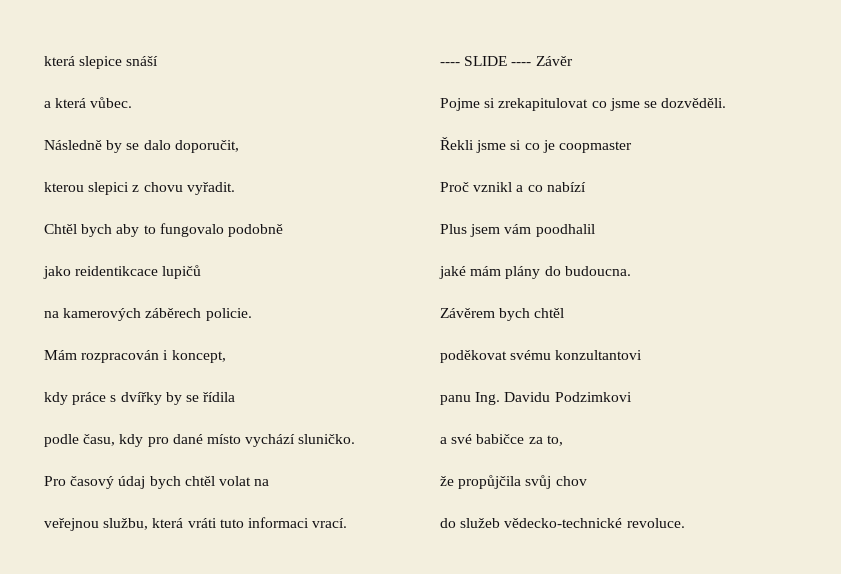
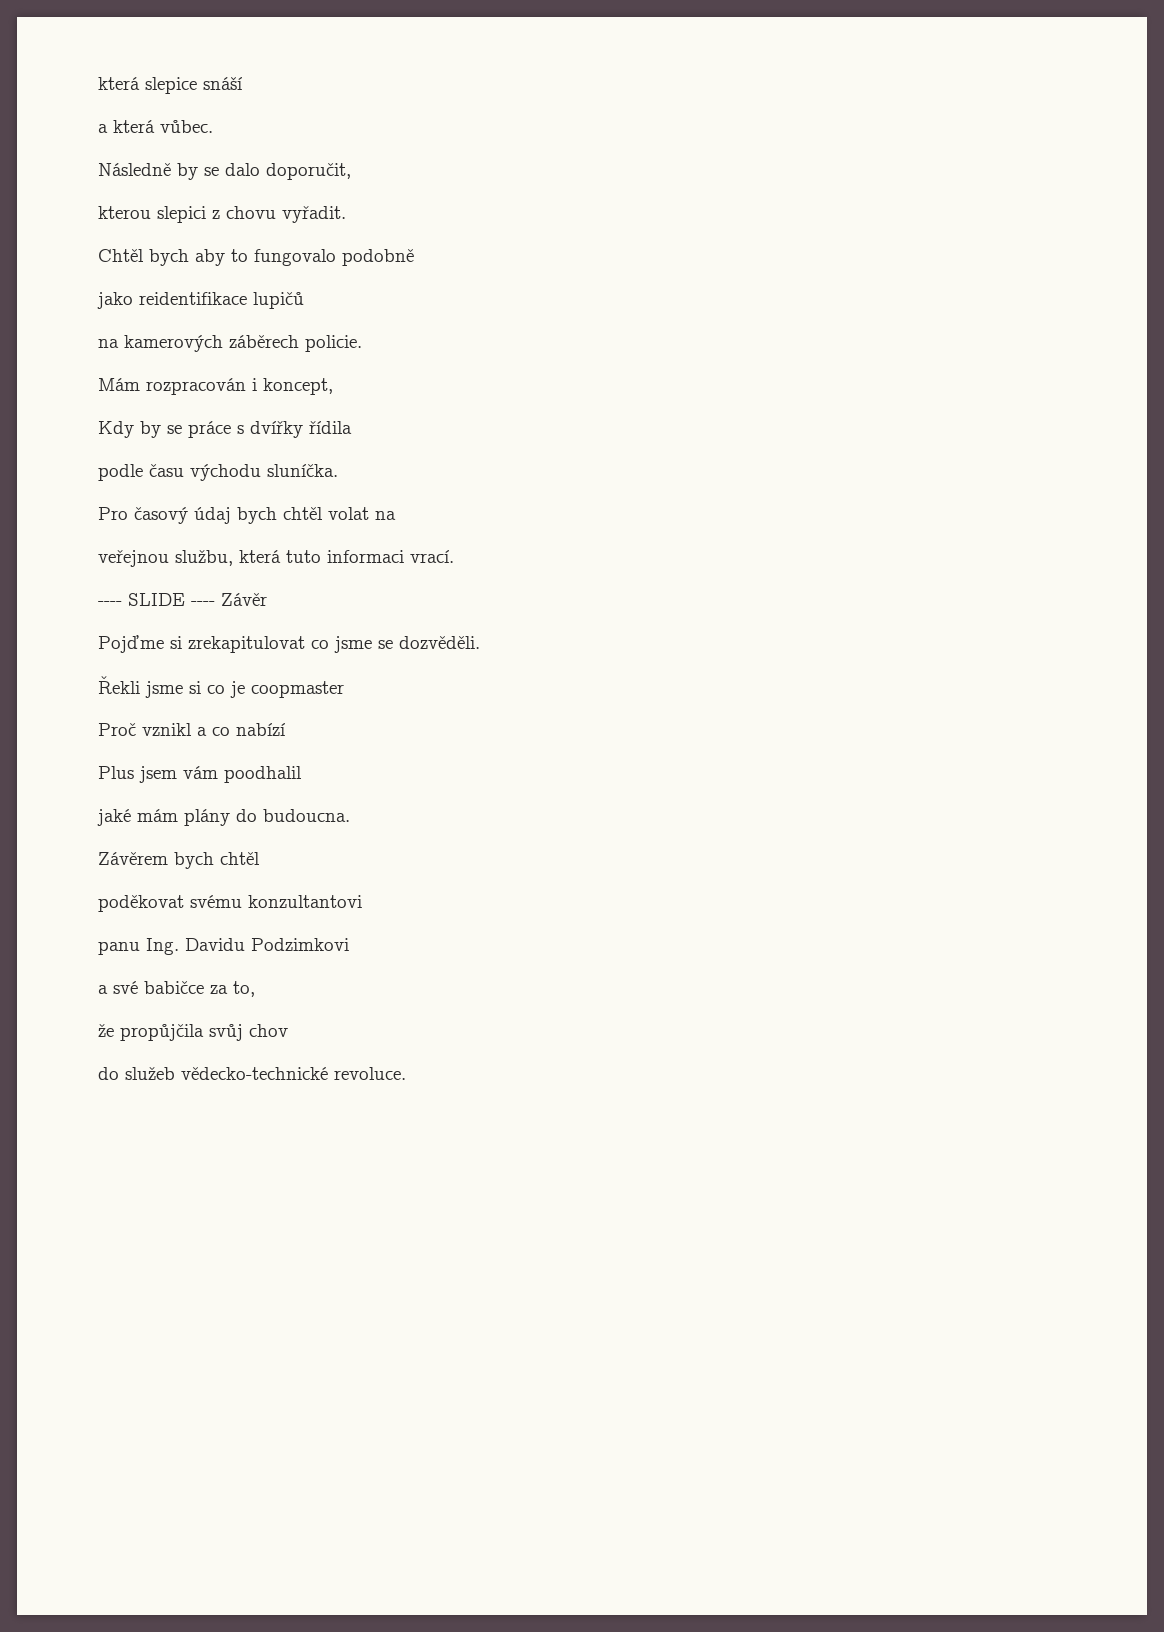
[75,266,159,276] reidentikcace -> [139,292,247,305] reidentifikace
[44,392,68,405] kdy -> [98,421,182,438] Kdy by se
[165,392,199,405] by se -> (303, 429) none
[83,434,356,447] času, kdy pro dané místo vychází sluničko. -> [149,464,338,481] času východu sluníčka.
[187,518,217,528] vráti -> (281, 556) none
[440,98,480,111] Pojme -> [98,635,164,653] Pojďme

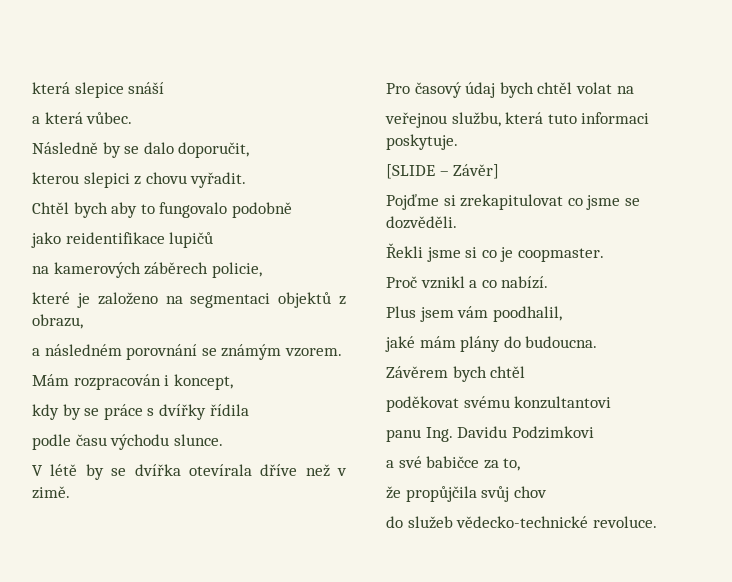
[305,335,362,352] policie. -> [211,262,262,278] [32,292,346,308] [32,314,83,329] [32,344,342,360] policie, // které je založeno na segmentaci objektů z obrazu, // a následném porovnání se známým vzorem.
[98,421,134,438] Kdy -> [32,404,59,420] kdy
[267,464,338,477] sluníčka. -> [173,434,223,446] [32,464,347,480] [32,486,70,499] slunce. // V létě by se dvířka otevírala dříve než v zimě.
[410,550,454,563] [98,593,267,606] vrací. // ---- SLIDE ---- Závěr -> [386,134,458,150] [386,164,500,179] poskytuje. // [SLIDE – Závěr]
[251,681,344,698] coopmaster -> [517,248,604,262] coopmaster.
[236,723,286,736] nabízí -> [501,276,549,289] nabízí.
[224,766,302,783] poodhalil -> [492,306,562,322] poodhalil,

